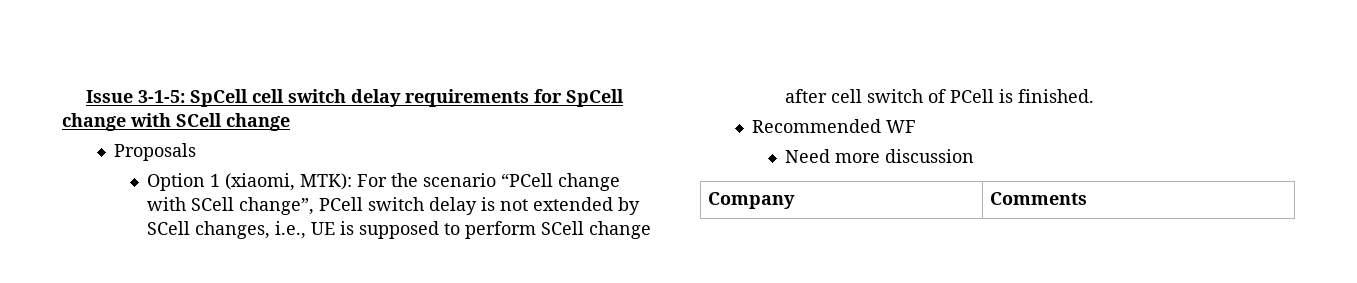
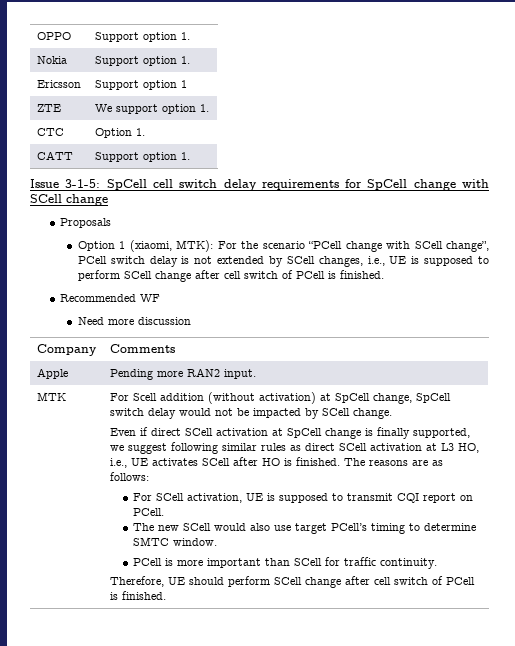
(85, 96) none -> [36,32,71,40] [94,32,190,42] [36,56,67,64] [94,56,190,66] [36,80,81,88] [94,80,187,90] [36,104,61,112] [94,104,209,114] [36,128,64,136] [94,128,145,138] [36,151,73,160] [94,152,190,162] OPPO | Support option 1. // Nokia | Support option 1. // Ericsson | Support option 1 // ZTE | We support option 1. // CTC | Option 1. // CATT | Support option 1. //
(1088, 198) none -> [36,368,68,379] [109,368,256,380] [36,392,66,401] [109,392,451,404] [109,408,392,419] [109,427,470,439] [109,442,479,454] [109,457,443,468] [109,472,149,481] [133,493,474,503] [133,508,165,516] [133,523,477,534] [133,537,218,546] [133,557,438,569] [109,576,475,588] [109,591,166,600] // Apple | Pending more RAN2 input. // MTK | For Scell addition (without activation) at SpCell change, SpCell switch delay would not be impacted by SCell change. // Even if direct SCell activation at SpCell change is finally supported, we suggest following similar rules as direct SCell activation at L3 HO, i.e., UE activates SCell after HO is finished. The reasons are as follows: // For SCell activation, UE is supposed to transmit CQI report on PCell. // The new SCell would also use target PCell’s timing to determine SMTC window. // PCell is more important than SCell for traffic continuity. // Therefore, UE should perform SCell change after cell switch of PCell is finished.

